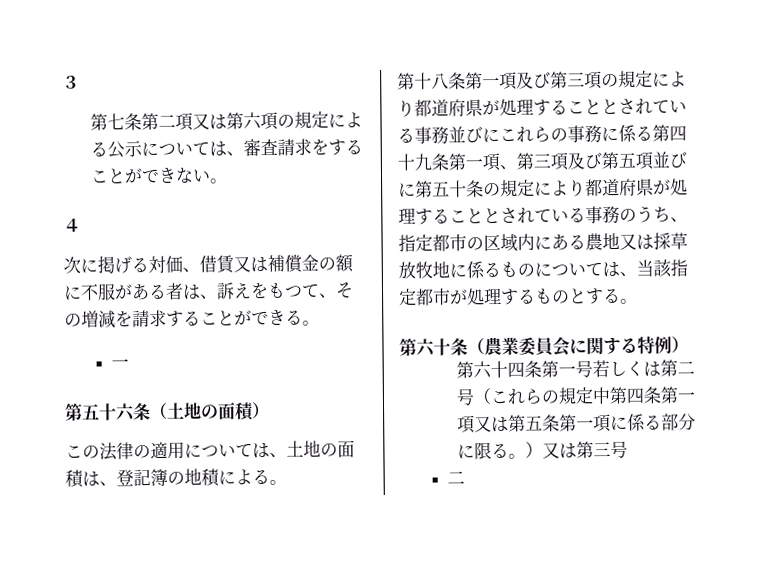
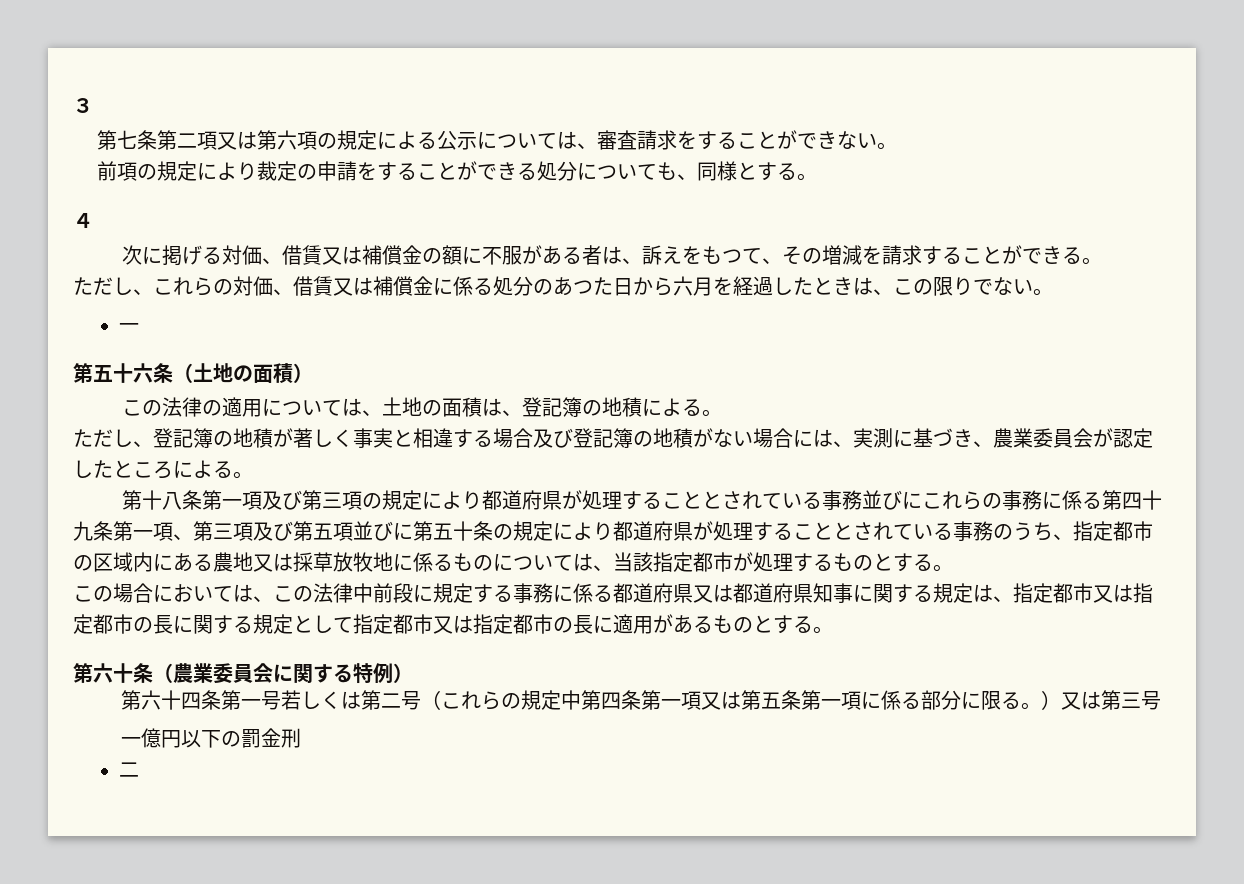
(229, 181) none -> [96,161,817,181] // 前項の規定により裁定の申請をすることができる処分についても、同様とする。
(320, 323) none -> [73,276,1053,296] // ただし、これらの対価、借賃又は補償金に係る処分のあつた日から六月を経過したときは、この限りでない。
(287, 482) none -> [73,428,1153,448] [73,460,253,479] // ただし、登記簿の地積が著しく事実と相違する場合及び登記簿の地積がない場合には、実測に基づき、農業委員会が認定したところによる。
(638, 301) none -> [73,583,1153,603] [73,614,833,634] // この場合においては、この法律中前段に規定する事務に係る都道府県又は都道府県知事に関する規定は、指定都市又は指定都市の長に関する規定として指定都市又は指定都市の長に適用があるものとする。
(628, 449) none -> [120,728,301,748] // 一億円以下の罰金刑

